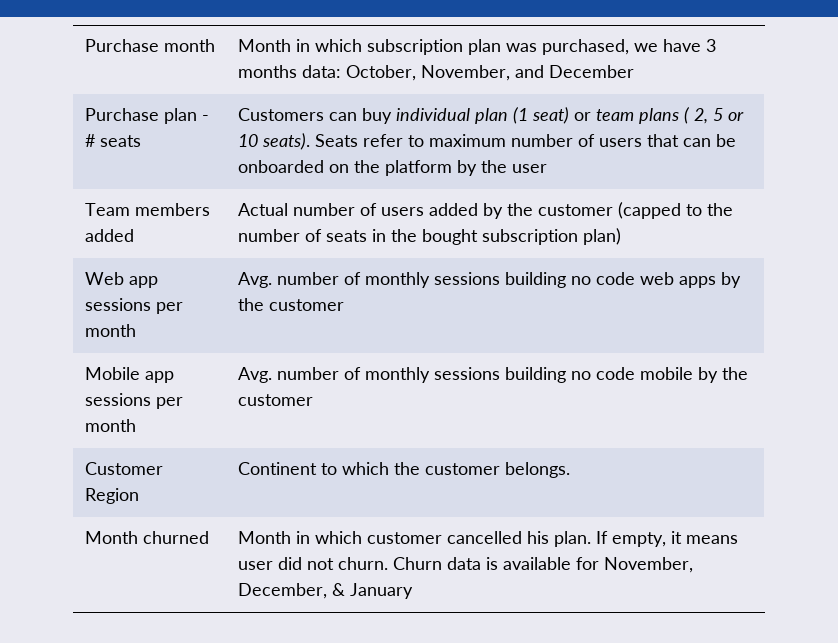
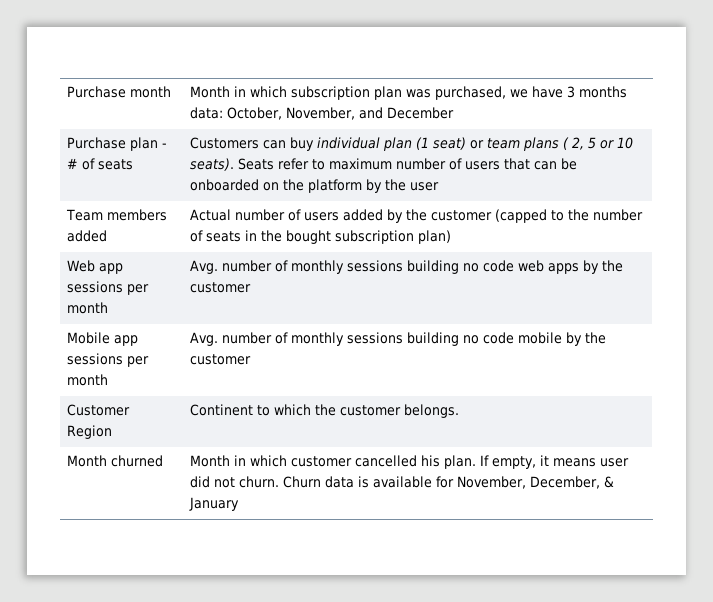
(95, 140) none -> [81,158,95,170] of

